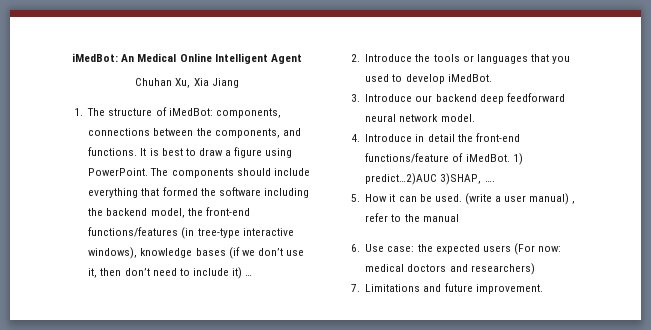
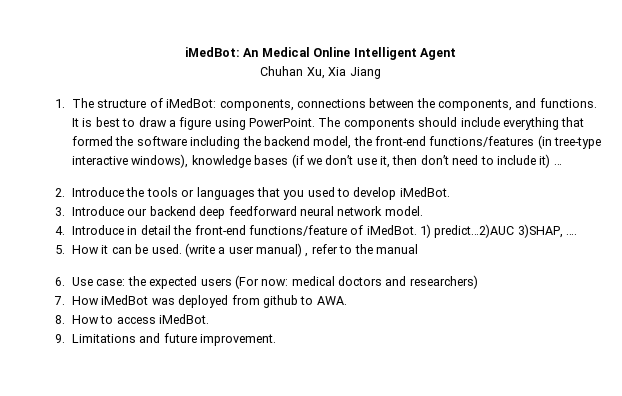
(360, 288) none -> [72,295,347,308] [54,314,210,324] [54,334,65,343] How iMedBot was deployed from github to AWA. // 8. How to access iMedBot. // 9.

